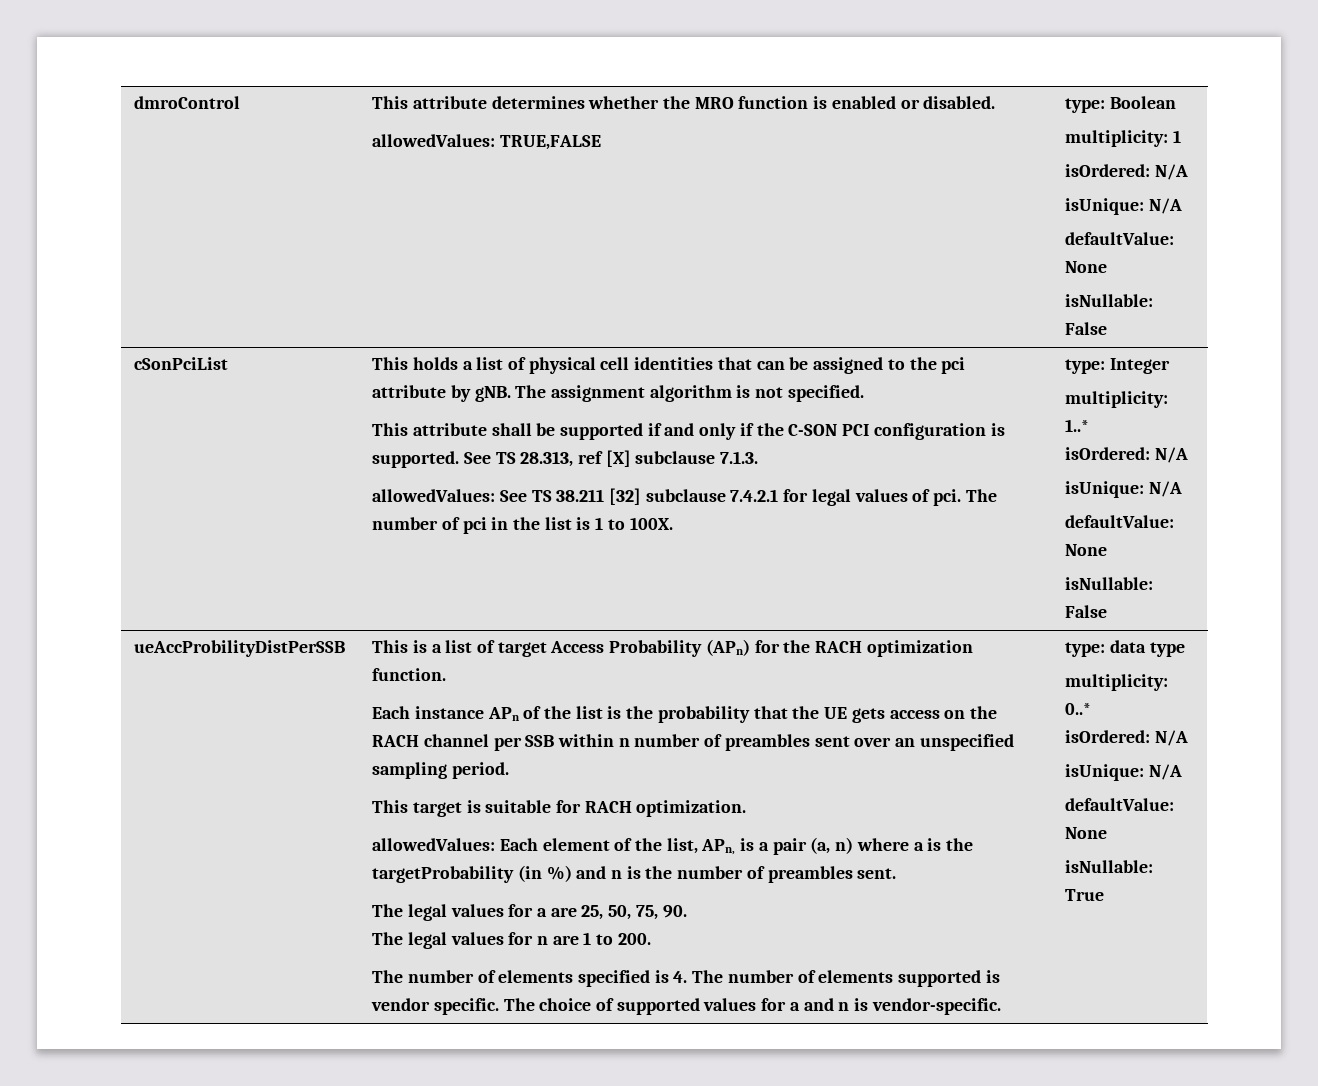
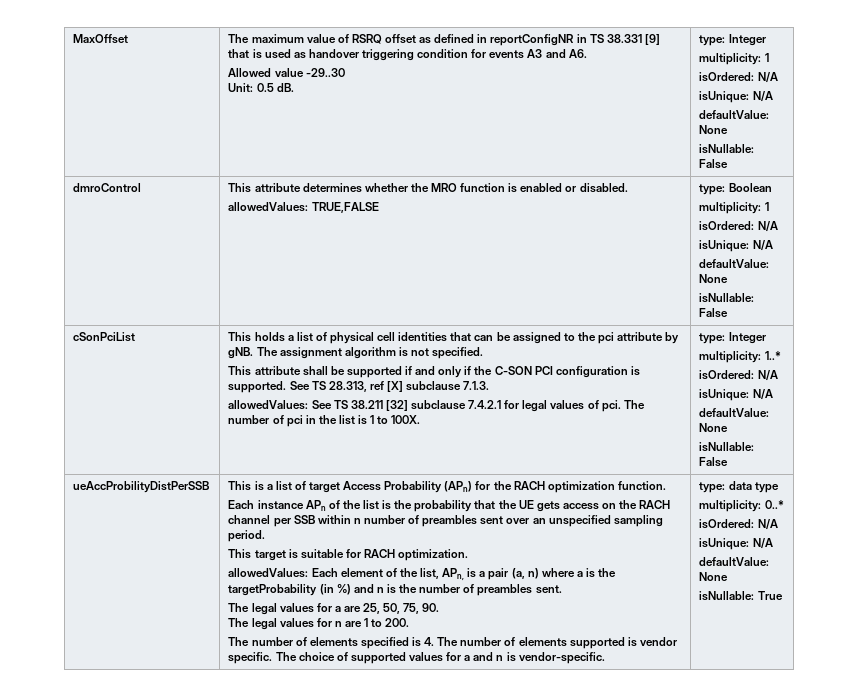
(134, 102) none -> [73,34,129,44] [228,34,660,46] [228,49,587,61] [228,68,345,77] [228,83,294,92] [699,34,766,46] [699,53,769,65] [699,72,778,83] [699,91,773,103] [699,110,770,119] [699,125,729,134] [699,144,755,154] [699,159,729,169] MaxOffset | The maximum value of RSRQ offset as defined in reportConfigNR in TS 38.331 [9] that is used as handover triggering condition for events A3 and A6. // Allowed value -29..30 // Unit: 0.5 dB. | type: Integer // multiplicity: 1 // isOrdered: N/A // isUnique: N/A // defaultValue: None // isNullable: False //

